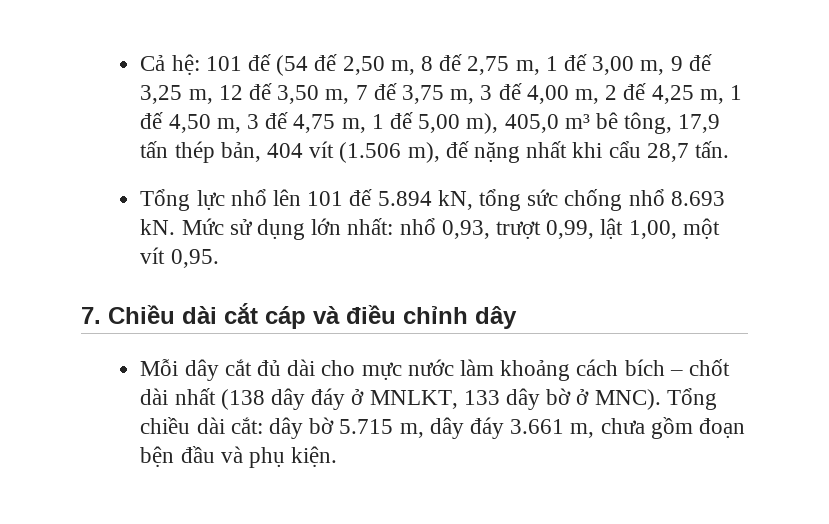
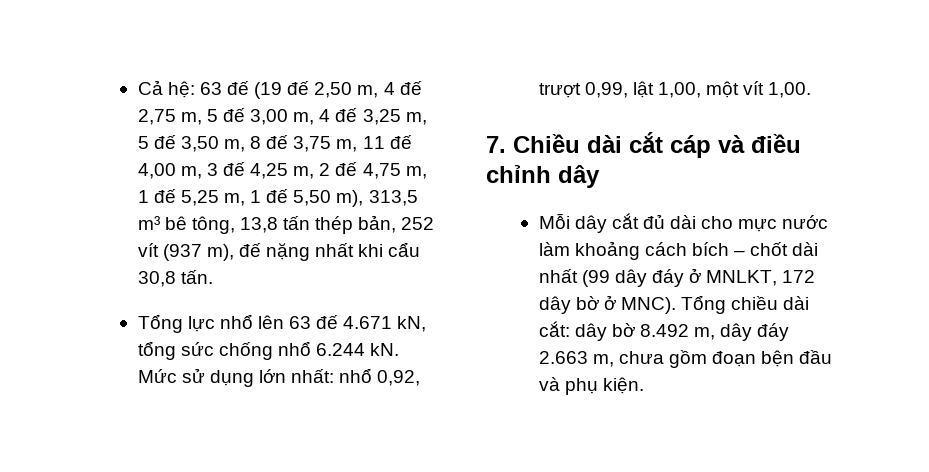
[205,54,309,76] 101 đế (54 -> [199,81,283,99] 63 đế (19
[420,56,433,71] 8 -> [383,82,395,95] 4
[545,56,558,71] 1 -> [206,109,218,122] 5
[670,56,683,71] 9 -> [319,109,331,122] 4
[218,85,243,100] 12 -> [137,136,149,149] 5
[355,85,368,100] 7 -> [250,136,262,149] 8
[480,85,493,100] 3 -> [362,136,385,149] 11
[605,85,618,100] 2 -> [206,163,218,176] 3
[730,85,743,100] [140,112,259,133] 1 đế 4,50 m, 3 -> [319,163,331,176] 2
[418,113,559,134] 5,00 m), 405,0 -> [180,189,418,207] 5,25 m, 1 đế 5,50 m), 313,5
[678,114,721,133] 17,9 -> [239,217,278,233] 13,8
[266,141,402,163] 404 vít (1.506 -> [401,217,435,230] [137,243,202,261] 252 vít (937
[646,143,689,162] 28,7 -> [137,271,176,287] 30,8
[307,189,432,206] 101 đế 5.894 -> [289,315,393,329] 63 đế 4.671
[670,191,725,206] 8.693 -> [316,343,366,356] 6.244
[441,220,490,239] 0,93, -> [377,370,421,386] 0,92,
[170,249,219,268] 0,95. -> [768,82,812,98] 1,00.
[220,389,265,410] (138 -> [581,270,610,287] (99
[463,390,500,405] 133 -> [782,270,816,283] 172
[339,419,394,434] 5.715 -> [639,324,689,337] 8.492
[510,419,565,434] 3.661 -> [538,351,588,364] 2.663

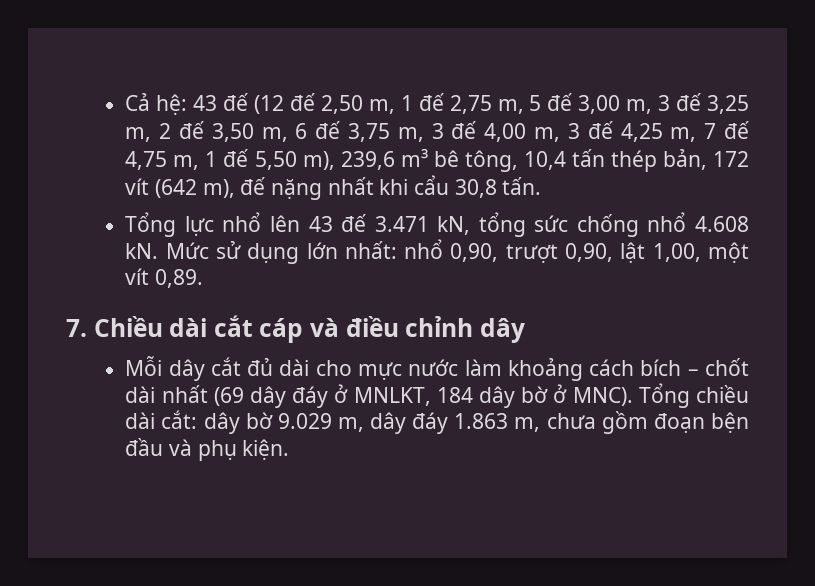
[199,81,283,99] 63 đế (19 -> [193,93,285,114] 43 đế (12
[383,82,395,95] 4 -> [400,95,413,111] 1
[319,109,331,122] 4 -> [658,95,671,111] 3
[137,136,149,149] 5 -> [159,123,172,139] 2
[250,136,262,149] 8 -> [295,123,308,139] 6
[362,136,385,149] 11 -> [431,123,444,139] 3
[319,163,331,176] 2 -> [704,123,717,139] 7
[180,189,289,206] 5,25 m, 1 đế -> (249, 158) none
[368,190,418,206] 313,5 -> [340,151,395,170] 239,6
[239,217,278,233] 13,8 -> [523,151,566,170] 10,4
[401,217,435,230] [137,243,202,261] 252 vít (937 -> [713,151,749,167] [125,178,198,198] 172 vít (642
[289,315,393,329] 63 đế 4.671 -> [308,214,429,232] 43 đế 3.471
[316,343,366,356] 6.244 -> [695,216,749,232] 4.608
[377,370,421,386] [538,82,628,98] 0,92, trượt 0,99, -> [450,243,614,263] 0,90, trượt 0,90,
[768,82,812,98] 1,00. -> [155,269,204,288] 0,89.
[581,270,610,287] (99 -> [213,387,244,406] (69
[782,270,816,283] 172 -> [436,387,473,403] 184
[639,324,689,337] 8.492 -> [277,413,332,429] 9.029
[538,351,588,364] 2.663 -> [454,413,509,429] 1.863

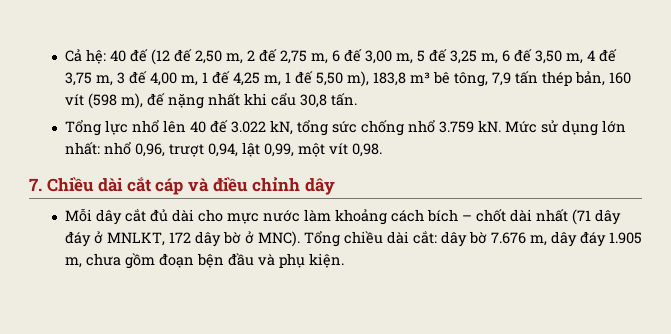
[193,95,218,111] 43 -> [109,50,126,62] 40
[400,95,413,111] 1 -> [246,50,255,61] 2
[529,95,542,111] 5 -> [331,50,340,62] 6
[658,95,671,111] 3 -> [416,50,425,62] 5
[159,123,172,139] 2 -> [501,50,510,62] 6
[295,123,308,139] 6 -> [586,50,595,61] 4
[567,123,580,139] 3 -> [201,72,208,83] 1
[704,121,750,139] [125,151,200,170] 7 đế 4,75 m, -> (281, 80) none
[340,151,395,170] 239,6 -> [372,72,406,86] 183,8
[523,151,566,170] 10,4 -> [491,72,511,86] 7,9
[713,151,749,167] [125,178,198,198] 172 vít (642 -> [608,72,631,84] [64,93,117,109] 160 vít (598
[308,214,429,232] 43 đế 3.471 -> [189,120,266,133] 40 đế 3.022
[695,216,749,232] 4.608 -> [438,121,474,133] 3.759
[450,242,701,263] 0,90, trượt 0,90, lật 1,00, -> [134,142,294,157] 0,96, trượt 0,94, lật 0,99,
[155,269,204,288] 0,89. -> [351,143,382,157] 0,98.
[213,387,244,406] (69 -> [571,209,591,225] (71
[436,387,473,403] 184 -> [168,232,191,243] 172
[277,413,332,429] 9.029 -> [490,232,526,244] 7.676
[454,413,509,429] 1.863 -> [608,232,642,244] 1.905

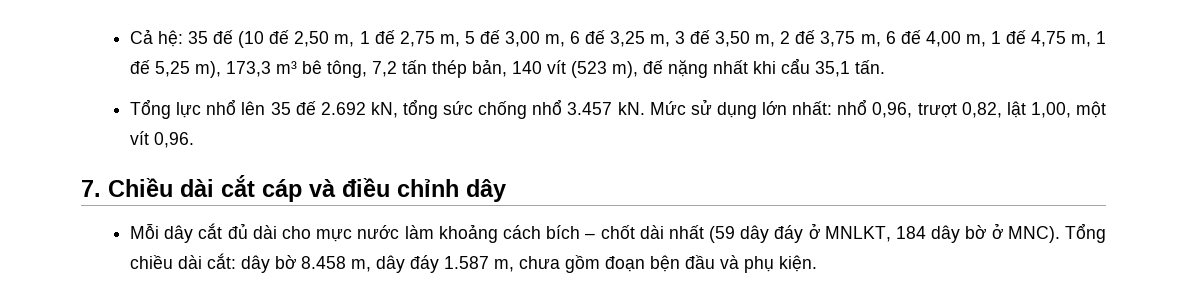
[109,49,170,65] 40 đế (12 -> [188,30,265,48] 35 đế (10
[246,50,255,61] 2 -> [359,31,370,44] 1
[331,50,340,62] 6 -> [464,31,475,44] 5
[416,50,425,62] 5 -> [569,31,580,44] 6
[501,50,510,62] 6 -> [675,31,686,44] 3
[586,50,595,61] 4 -> [780,31,791,44] 2
[116,72,125,84] 3 -> [885,31,896,44] 6
[232,71,406,87] 4,25 m, 1 đế 5,50 m), 183,8 -> [1030,31,1106,47] [130,60,272,78] 4,75 m, 1 đế 5,25 m), 173,3
[491,72,511,86] 7,9 -> [372,61,398,77] 7,2
[608,72,631,84] [64,93,117,109] 160 vít (598 -> [512,60,608,78] 140 vít (523
[299,94,327,108] 30,8 -> [815,61,851,77] 35,1
[189,120,266,133] 40 đế 3.022 -> [270,101,366,115] 35 đế 2.692
[438,121,474,133] 3.759 -> [567,102,613,115] 3.457
[207,142,294,157] 0,94, lật 0,99, -> [961,101,1071,118] 0,82, lật 1,00,
[351,143,382,157] 0,98. -> [154,132,195,148] 0,96.
[571,209,591,225] (71 -> [709,226,736,243] (59
[168,232,191,243] 172 -> [896,226,927,239] 184
[490,232,526,244] 7.676 -> [301,256,347,269] 8.458
[608,232,642,244] 1.905 -> [444,256,490,269] 1.587

